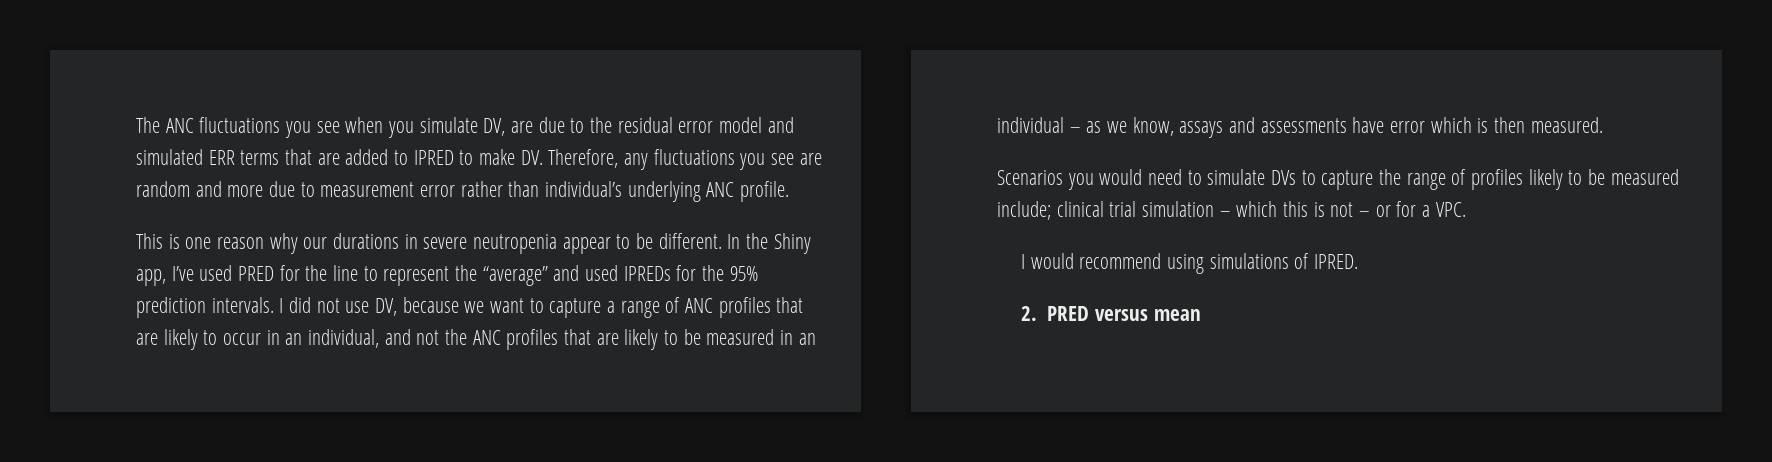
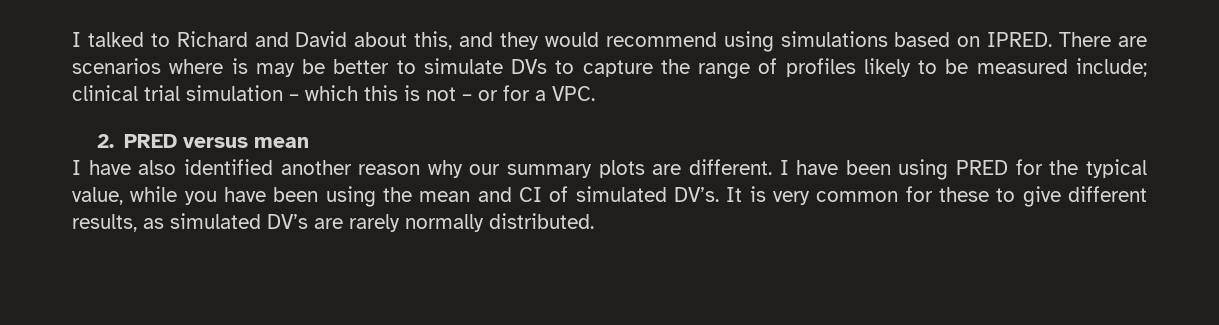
[136,117,794,138] [136,149,822,170] [136,181,790,202] [136,233,811,254] [136,265,758,286] [136,297,804,318] [136,329,816,350] [997,117,1603,138] [997,169,1183,190] The ANC fluctuations you see when you simulate DV, are due to the residual error model and simulated ERR terms that are added to IPRED to make DV. Therefore, any fluctuations you see are random and more due to measurement error rather than individual’s underlying ANC profile. // This is one reason why our durations in severe neutropenia appear to be different. In the Shiny app, I’ve used PRED for the line to represent the “average” and used IPREDs for the 95% prediction intervals. I did not use DV, because we want to capture a range of ANC profiles that are likely to occur in an individual, and not the ANC profiles that are likely to be measured in an individual – as we know, assays and assessments have error which is then measured. // Scenarios you would need -> [72,31,1148,52] [72,58,390,77] I talked to Richard and David about this, and they would recommend using simulations based on IPRED. There are scenarios where is may be better
[1020,253,1358,274] [1020,306,1201,321] I would recommend using simulations of IPRED. // 2. PRED versus mean -> [96,134,309,148] [72,159,1148,180] [72,186,1148,207] [72,213,594,232] 2. PRED versus mean // I have also identified another reason why our summary plots are different. I have been using PRED for the typical value, while you have been using the mean and CI of simulated DV’s. It is very common for these to give different results, as simulated DV’s are rarely normally distributed.

